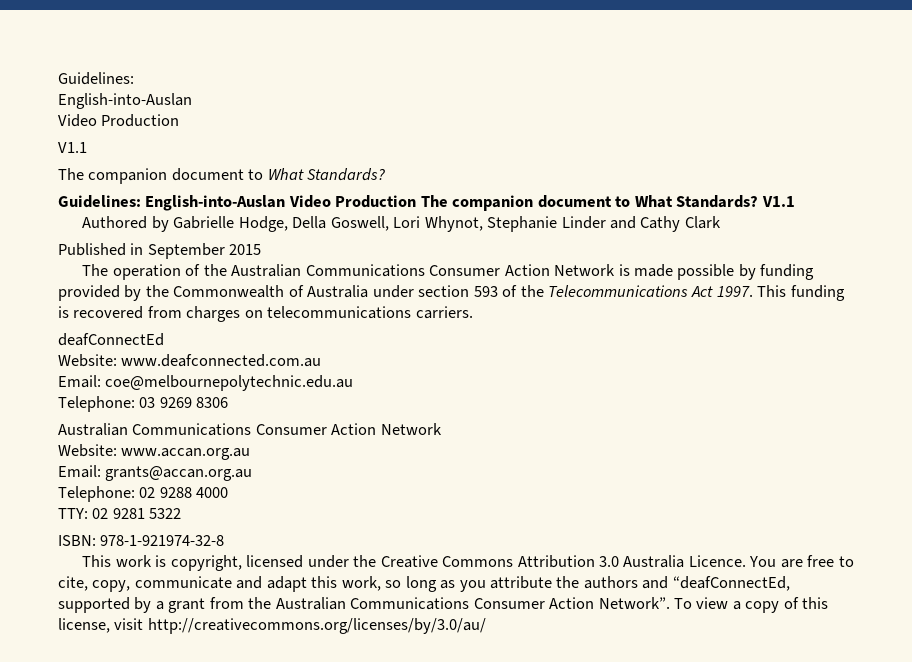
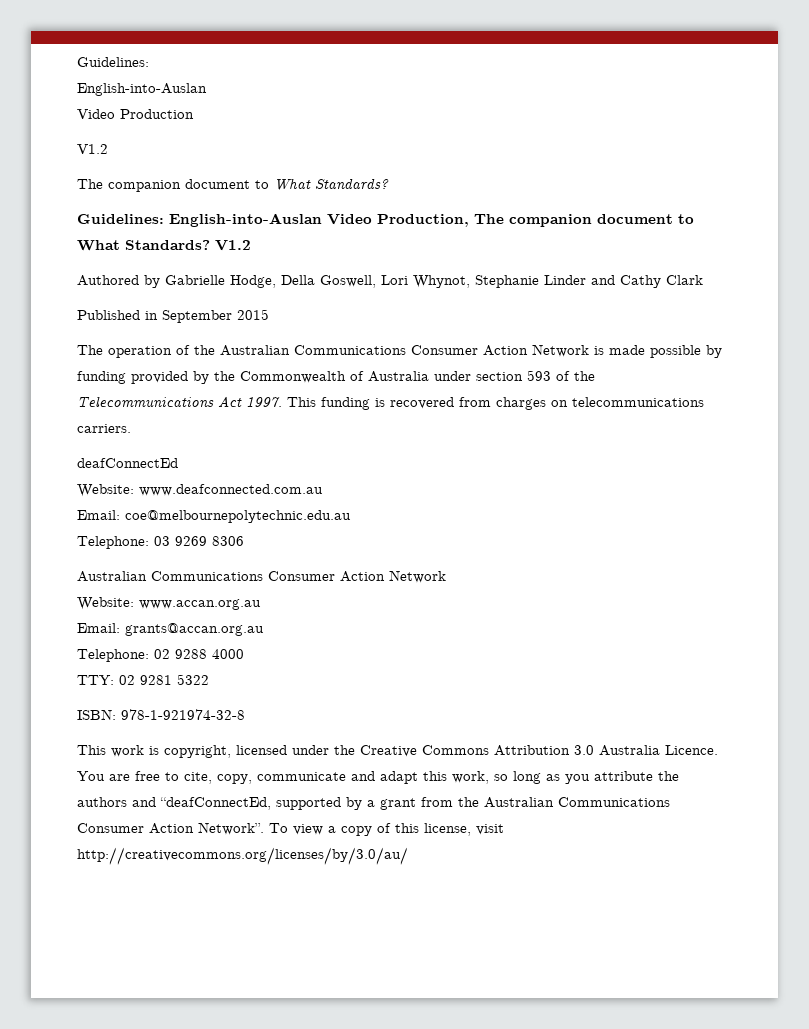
[58,142,87,153] V1.1 -> [77,144,108,154] V1.2
[335,195,795,211] Production The companion document to What Standards? V1.1 -> [377,214,694,227] [77,240,251,251] Production, The companion document to What Standards? V1.2

